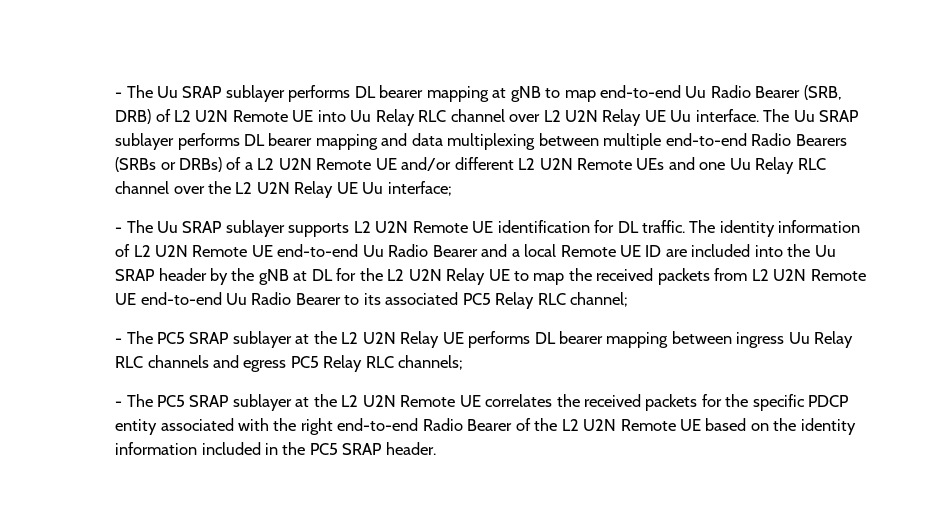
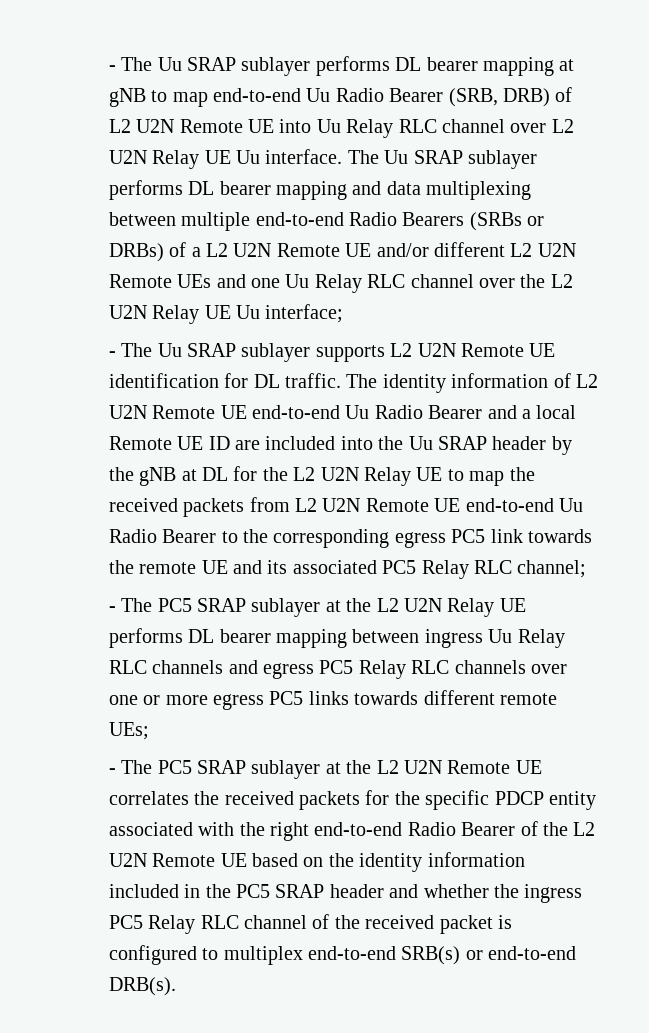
(360, 300) none -> [243,529,593,548] [108,560,263,574] the corresponding egress PC5 link towards the remote UE and
[398,355,464,370] channels; -> [454,660,568,674] [108,690,558,710] [108,722,149,740] channels over one or more egress PC5 links towards different remote UEs;
[385,442,436,455] header. -> [329,884,583,903] [108,914,513,934] [108,945,577,965] [108,977,176,996] header and whether the ingress PC5 Relay RLC channel of the received packet is configured to multiplex end-to-end SRB(s) or end-to-end DRB(s).

